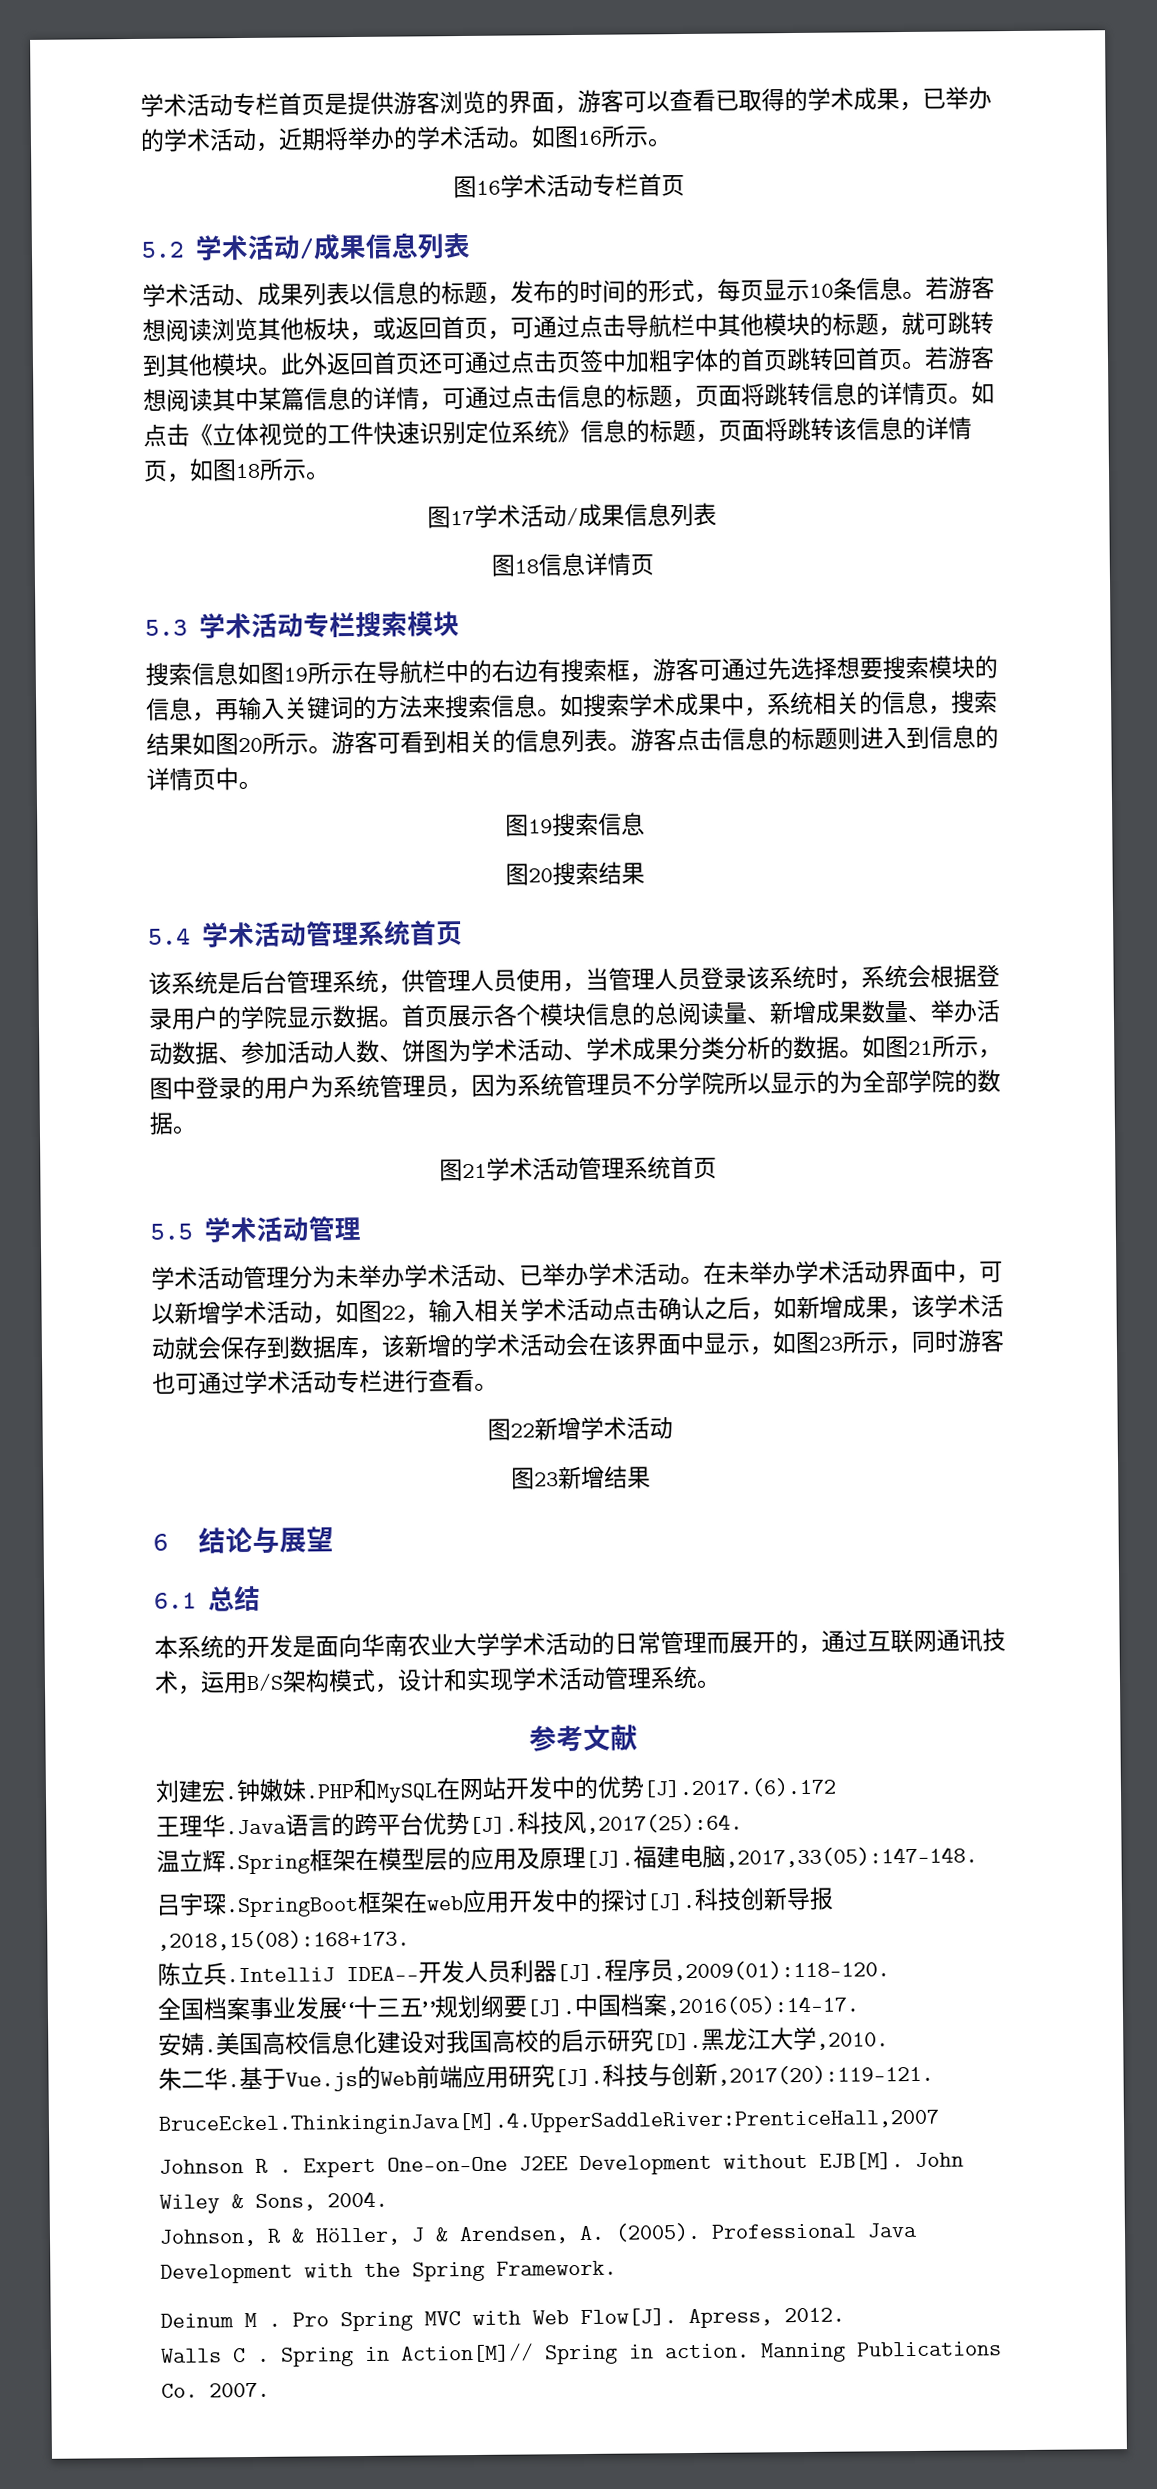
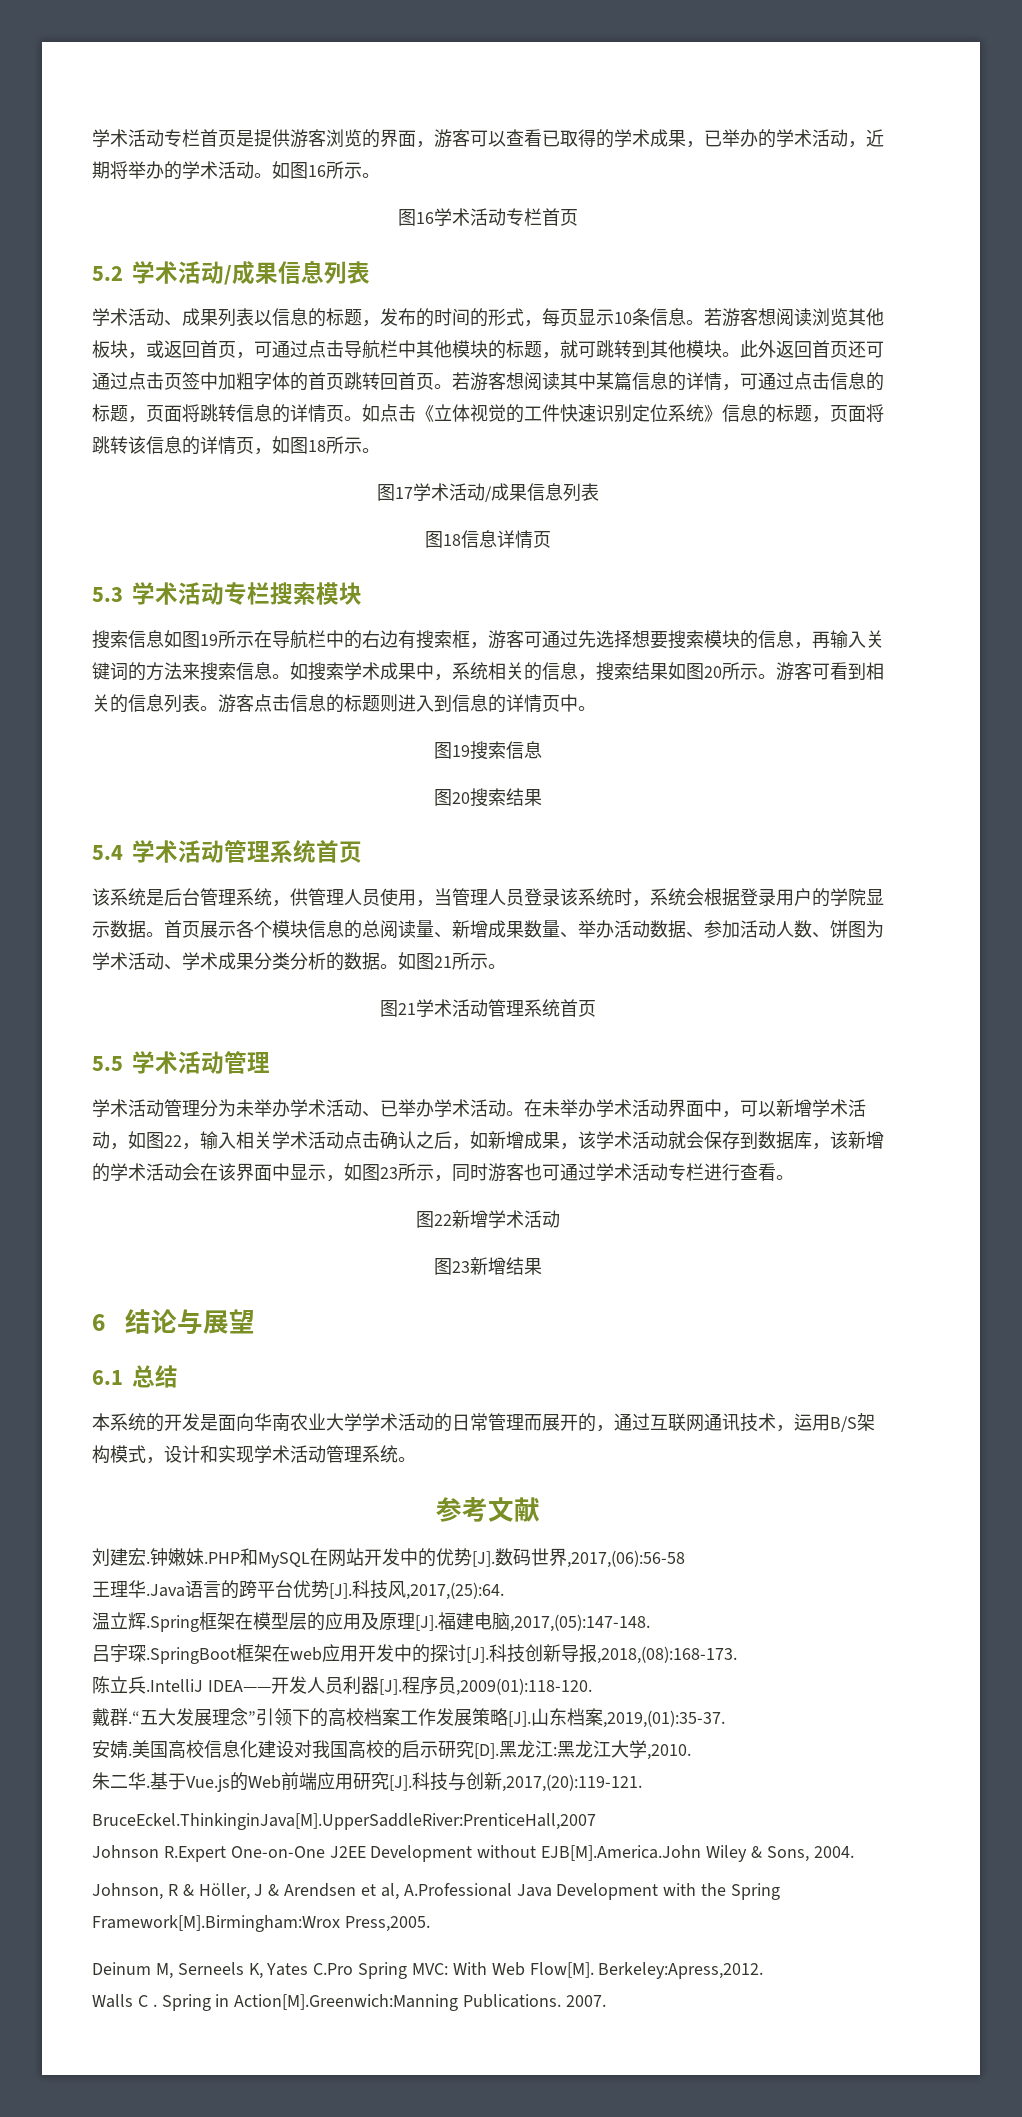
[978,1049,1002,1059] [149,1069,1001,1100] [149,1111,173,1135] ，图中登录的用户为系统管理员，因为系统管理员不分学院所以显示的为全部学院的数据 -> (488, 961) none
[643,1777,837,1798] [J].2017.(6).172 -> [472,1548,685,1568] [J].数码世界,2017,(06):56-58
[586,1813,743,1834] ,2017(25):64. -> [406,1582,504,1600] ,2017,(25):64.
[725,1846,978,1868] ,2017,33(05):147-148. -> [510,1614,650,1632] ,2017,(05):147-148.
[157,1929,410,1951] ,2018,15(08):168+173. -> [597,1646,737,1664] ,2018,(08):168-173.
[157,1993,859,2021] 全国档案事业发展“十三五”规划纲要[J].中国档案,2016(05):14-17. -> [92,1708,725,1728] 戴群.“五大发展理念”引领下的高校档案工作发展策略[J].山东档案,2019,(01):35-37.
(771, 2039) none -> [553,1740,611,1758] :黑龙江
[717,2064,934,2086] [158,2107,940,2136] ,2017(20):119-121. // BruceEckel.ThinkinginJava[M].4.UpperSaddleRiver:PrenticeHall,2007 -> [502,1774,642,1792] [92,1813,596,1830] ,2017,(20):119-121. // BruceEckel.ThinkinginJava[M].UpperSaddleRiver:PrenticeHall,2007
[255,2157,376,2178] R . Expert -> [163,1846,226,1862] R.Expert
[819,2152,964,2170] EJB[M]. John -> [541,1845,702,1861] EJB[M].America.John
[459,2222,857,2245] Arendsen, A. (2005). Professional -> [284,1883,512,1900] Arendsen et al, A.Professional
[496,2260,617,2276] Framework. -> [92,1915,430,1932] Framework[M].Birmingham:Wrox Press,2005.
[244,2307,845,2332] M . Pro Spring MVC with Web Flow[J]. Apress, 2012. -> [155,1962,764,1979] M, Serneels K, Yates C.Pro Spring MVC: With Web Flow[M]. Berkeley:Apress,2012.
[400,2341,1002,2365] [161,2383,198,2398] Action[M]// Spring in action. Manning Publications Co. -> [234,1994,562,2011] Action[M].Greenwich:Manning Publications.

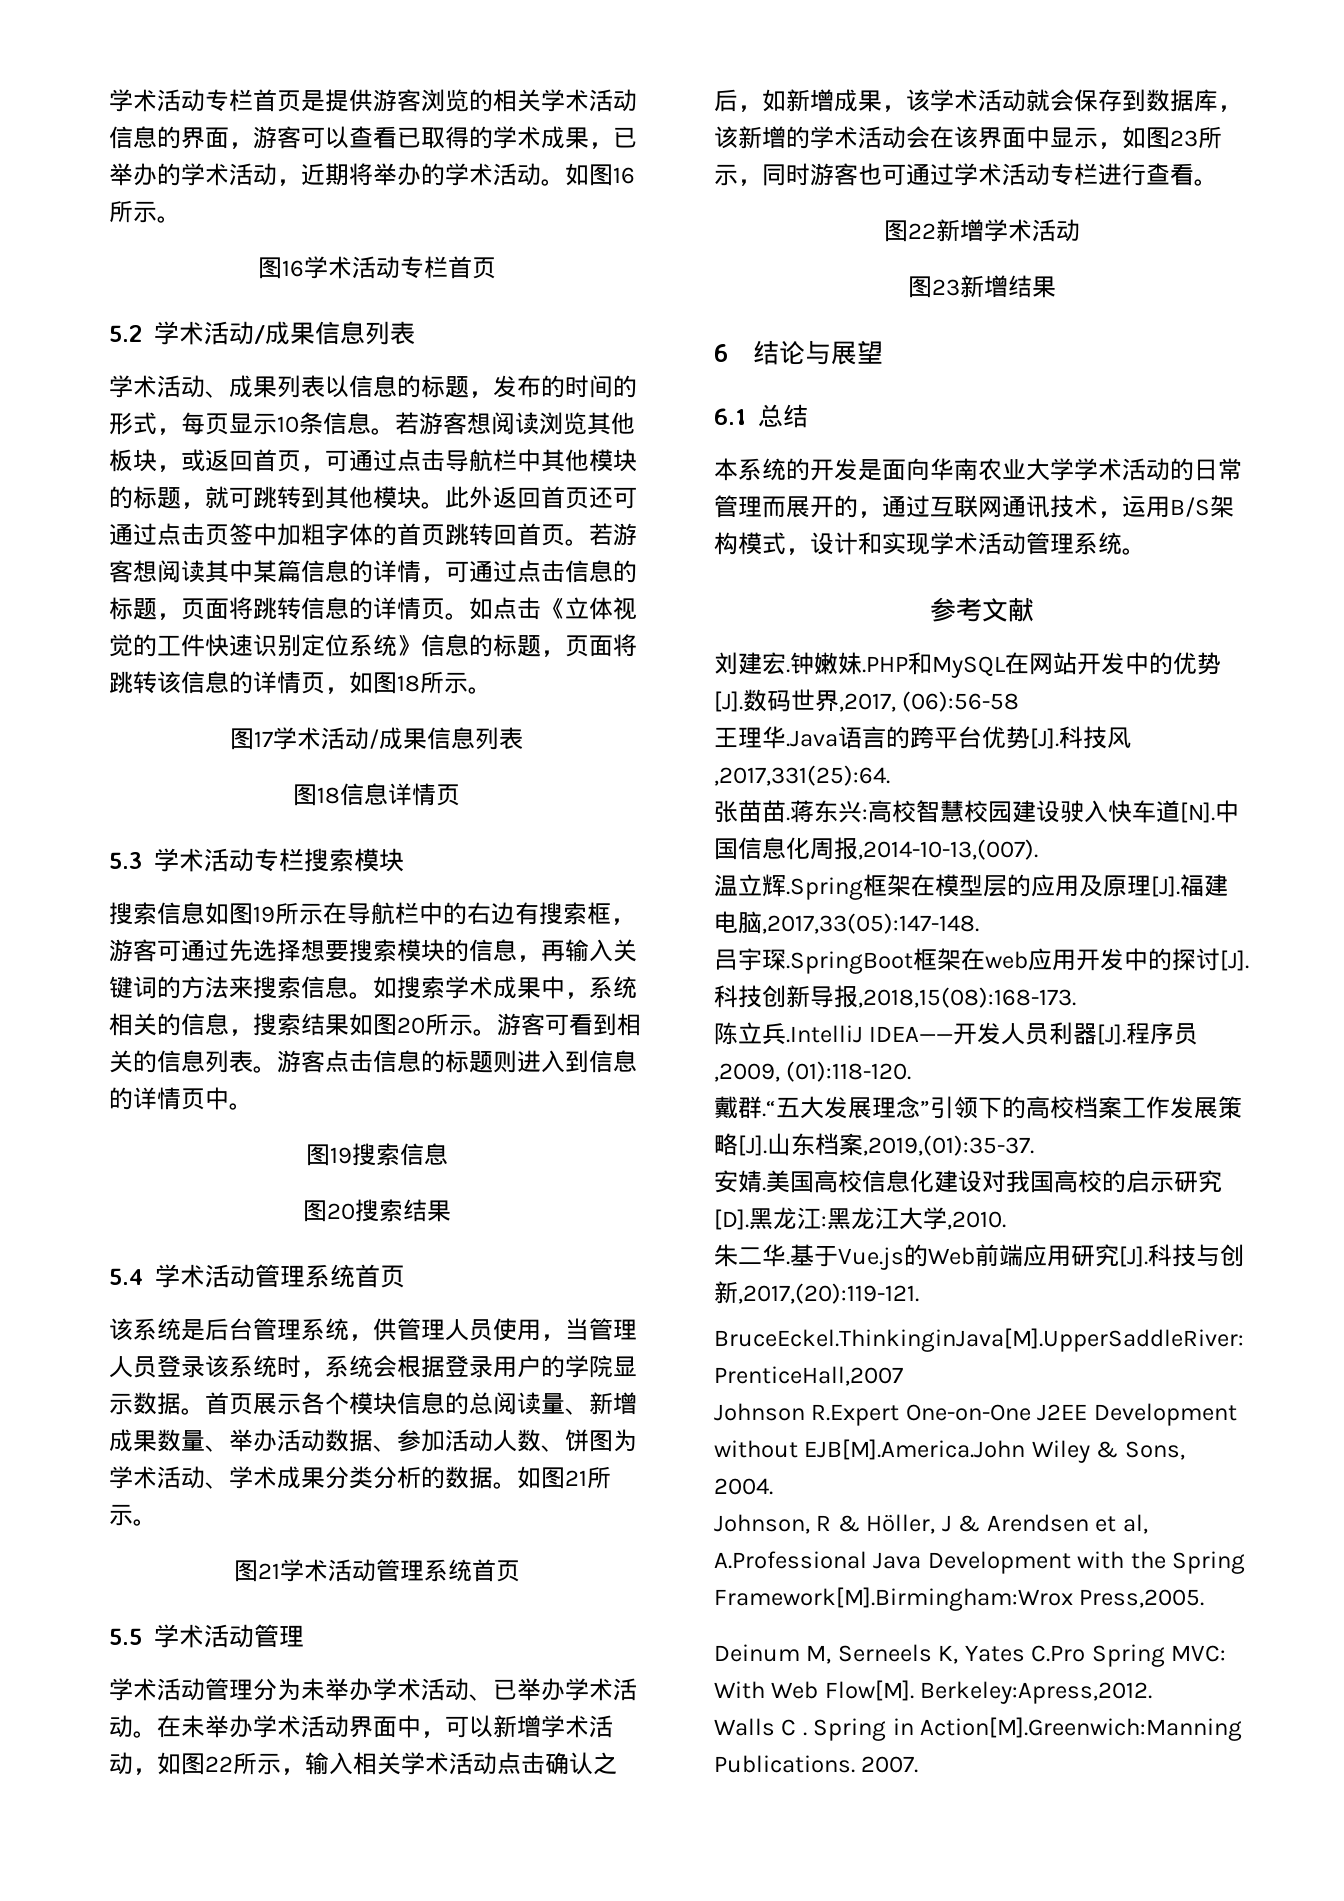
(380, 138) none -> [493,89,637,112] [109,126,181,149] 相关学术活动信息的
(182, 1141) none -> [233,1752,281,1775] 所示
[567,1550,685,1568] ,2017,(06):56-58 -> [839,691,1020,712] ,2017, (06):56-58
[406,1582,504,1600] ,2017,(25):64. -> [714,765,890,786] [714,800,1239,823] [714,837,1038,860] ,2017,331(25):64. // 张苗苗.蒋东兴:高校智慧校园建设驶入快车道[N].中国信息化周报,2014-10-13,(007).
[510,1614,650,1632] ,2017,(05):147-148. -> [762,913,979,934] ,2017,33(05):147-148.
[597,1646,737,1664] ,2018,(08):168-173. -> [858,987,1076,1008] ,2018,15(08):168-173.
[455,1678,592,1696] ,2009(01):118-120. -> [714,1061,912,1082] ,2009, (01):118-120.

